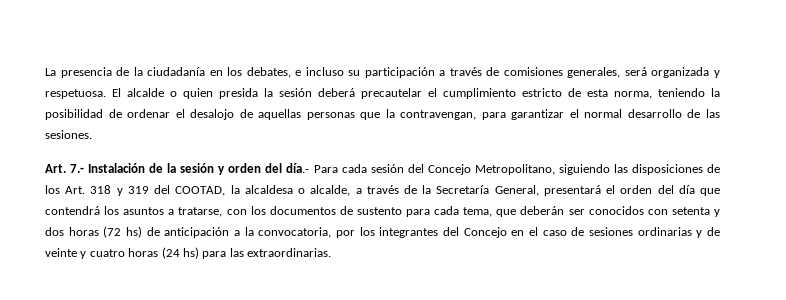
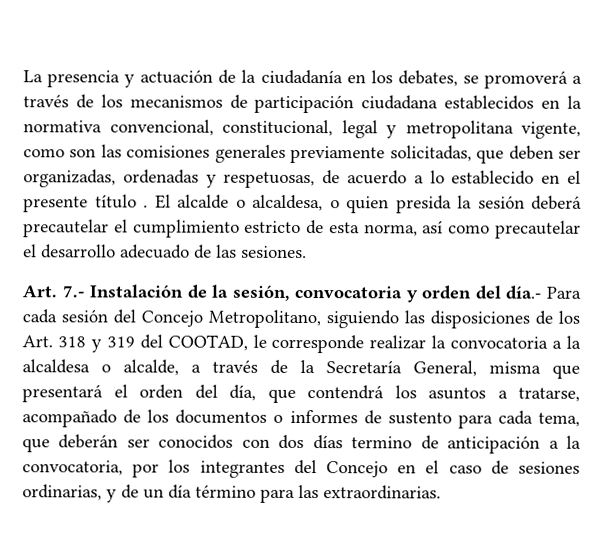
(112, 72) none -> [124,69,214,88] y actuación
[295,67,720,78] [45,89,106,99] e incluso su participación a través de comisiones generales, será organizada y respetuosa. -> [462,70,582,89] [23,94,583,114] [23,119,581,139] [23,144,582,164] [23,169,581,189] [23,194,148,213] se promoverá a través de los mecanismos de participación ciudadana establecidos en la normativa convencional, constitucional, legal y metropolitana vigente, como son las comisiones generales previamente solicitadas, que deben ser organizadas, ordenadas y respetuosas, de acuerdo a lo establecido en el presente título .
(177, 94) none -> [252,194,340,212] alcaldesa, o
[658,88,720,97] [45,109,682,120] teniendo la posibilidad de ordenar el desalojo de aquellas personas que la contravengan, para garantizar el normal desarrollo -> [422,220,581,239] [23,244,190,259] así como precautelar el desarrollo adecuado
[180,163,215,173] sesión -> [231,284,403,301] sesión, convocatoria
(226, 191) none -> [252,334,563,354] le corresponde realizar la convocatoria a
(539, 190) none -> [489,361,580,379] misma que
[678,185,695,194] día -> [229,384,256,401] día,
[226,206,336,215] con los documentos -> [22,409,358,428] acompañado de los documentos o informes
[671,207,720,217] [45,226,142,238] setenta y dos horas (72 hs) -> [278,434,413,450] dos días termino
[637,227,692,236] ordinarias -> [22,484,102,501] ordinarias,
[45,247,199,259] veinte y cuatro horas (24 hs) -> [143,484,256,499] un día término

